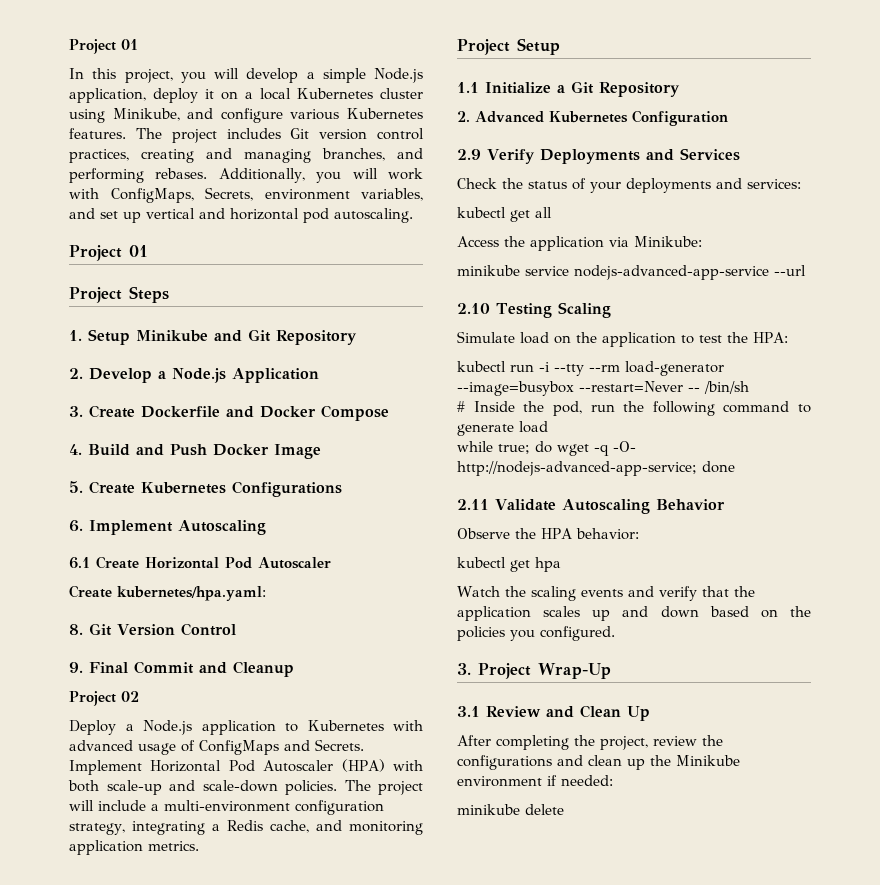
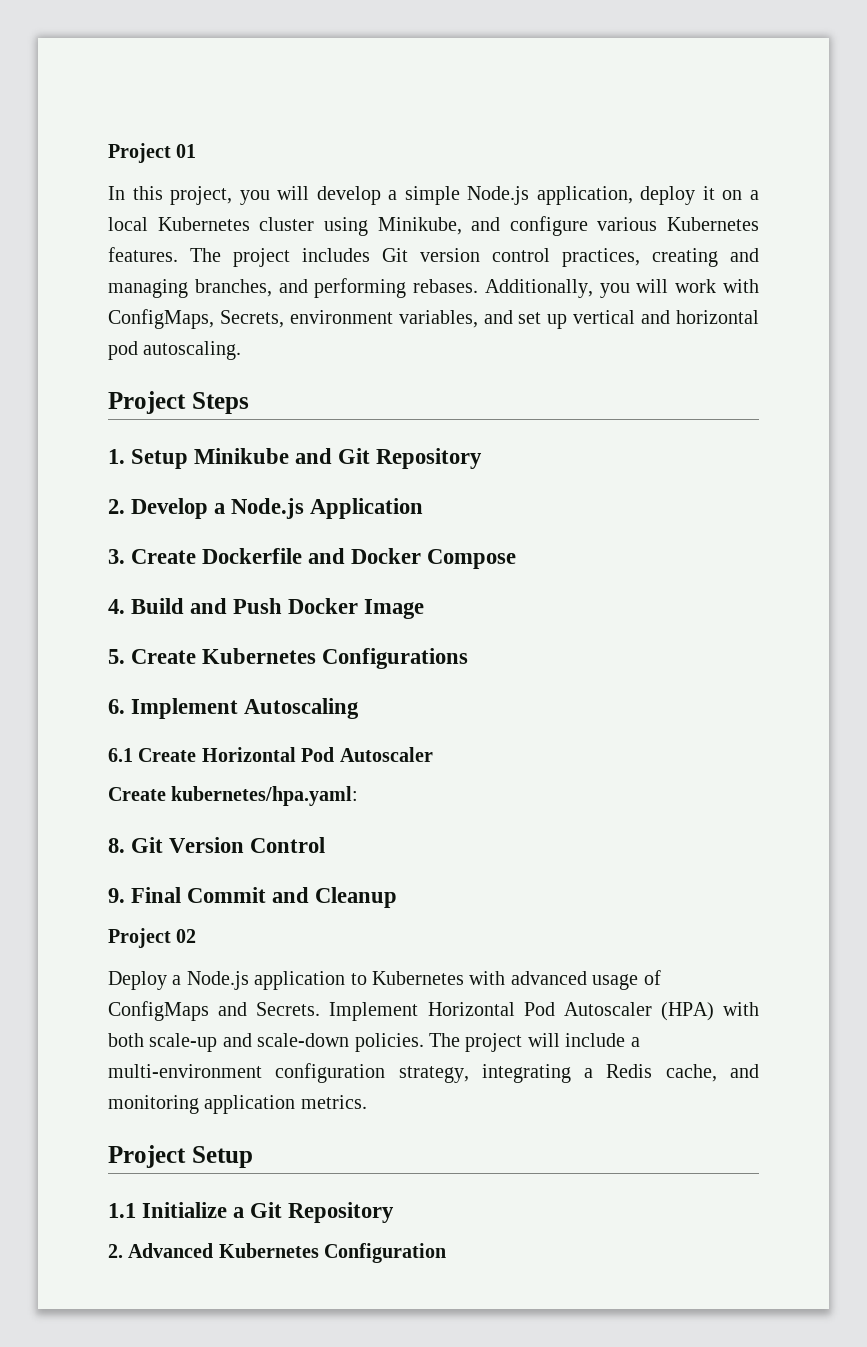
[69,245,148,261] // Project 01 -> (242, 350) none
[457,148,740,164] [457,178,801,193] [457,207,552,222] [457,236,702,251] [457,265,806,280] [457,302,611,318] [457,331,788,347] [457,361,724,376] [457,381,749,396] [457,401,811,416] [457,421,548,436] [457,441,636,456] [457,461,735,476] [457,499,725,514] [457,528,639,540] [457,557,561,572] [457,586,755,601] [457,606,811,621] [457,626,615,641] [457,663,611,679] [457,705,650,721] [457,735,723,750] [457,755,740,770] [457,775,613,787] [457,804,564,815] // 2.9 Verify Deployments and Services // Check the status of your deployments and services: // kubectl get all // Access the application via Minikube: // minikube service nodejs-advanced-app-service --url // 2.10 Testing Scaling // Simulate load on the application to test the HPA: // kubectl run -i --tty --rm load-generator --image=busybox --restart=Never -- /bin/sh // # Inside the pod, run the following command to generate load // while true; do wget -q -O- http://nodejs-advanced-app-service; done // 2.11 Validate Autoscaling Behavior // Observe the HPA behavior: // kubectl get hpa // Watch the scaling events and verify that the application scales up and down based on the policies you configured. // 3. Project Wrap-Up // 3.1 Review and Clean Up // After completing the project, review the configurations and clean up the Minikube environment if needed: // minikube delete -> (447, 1253) none

